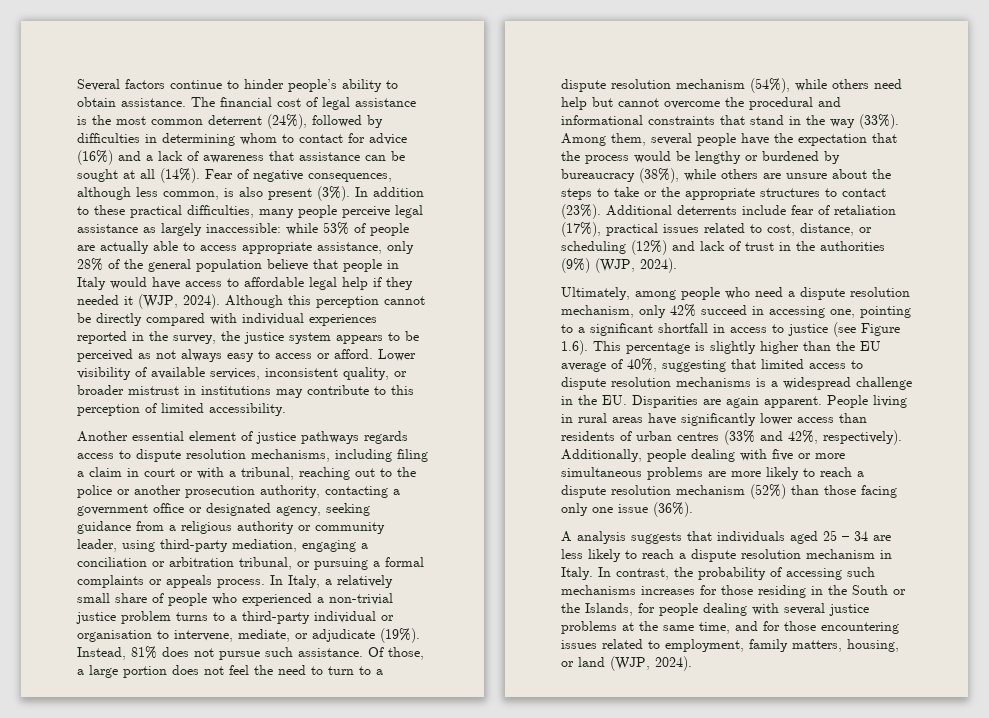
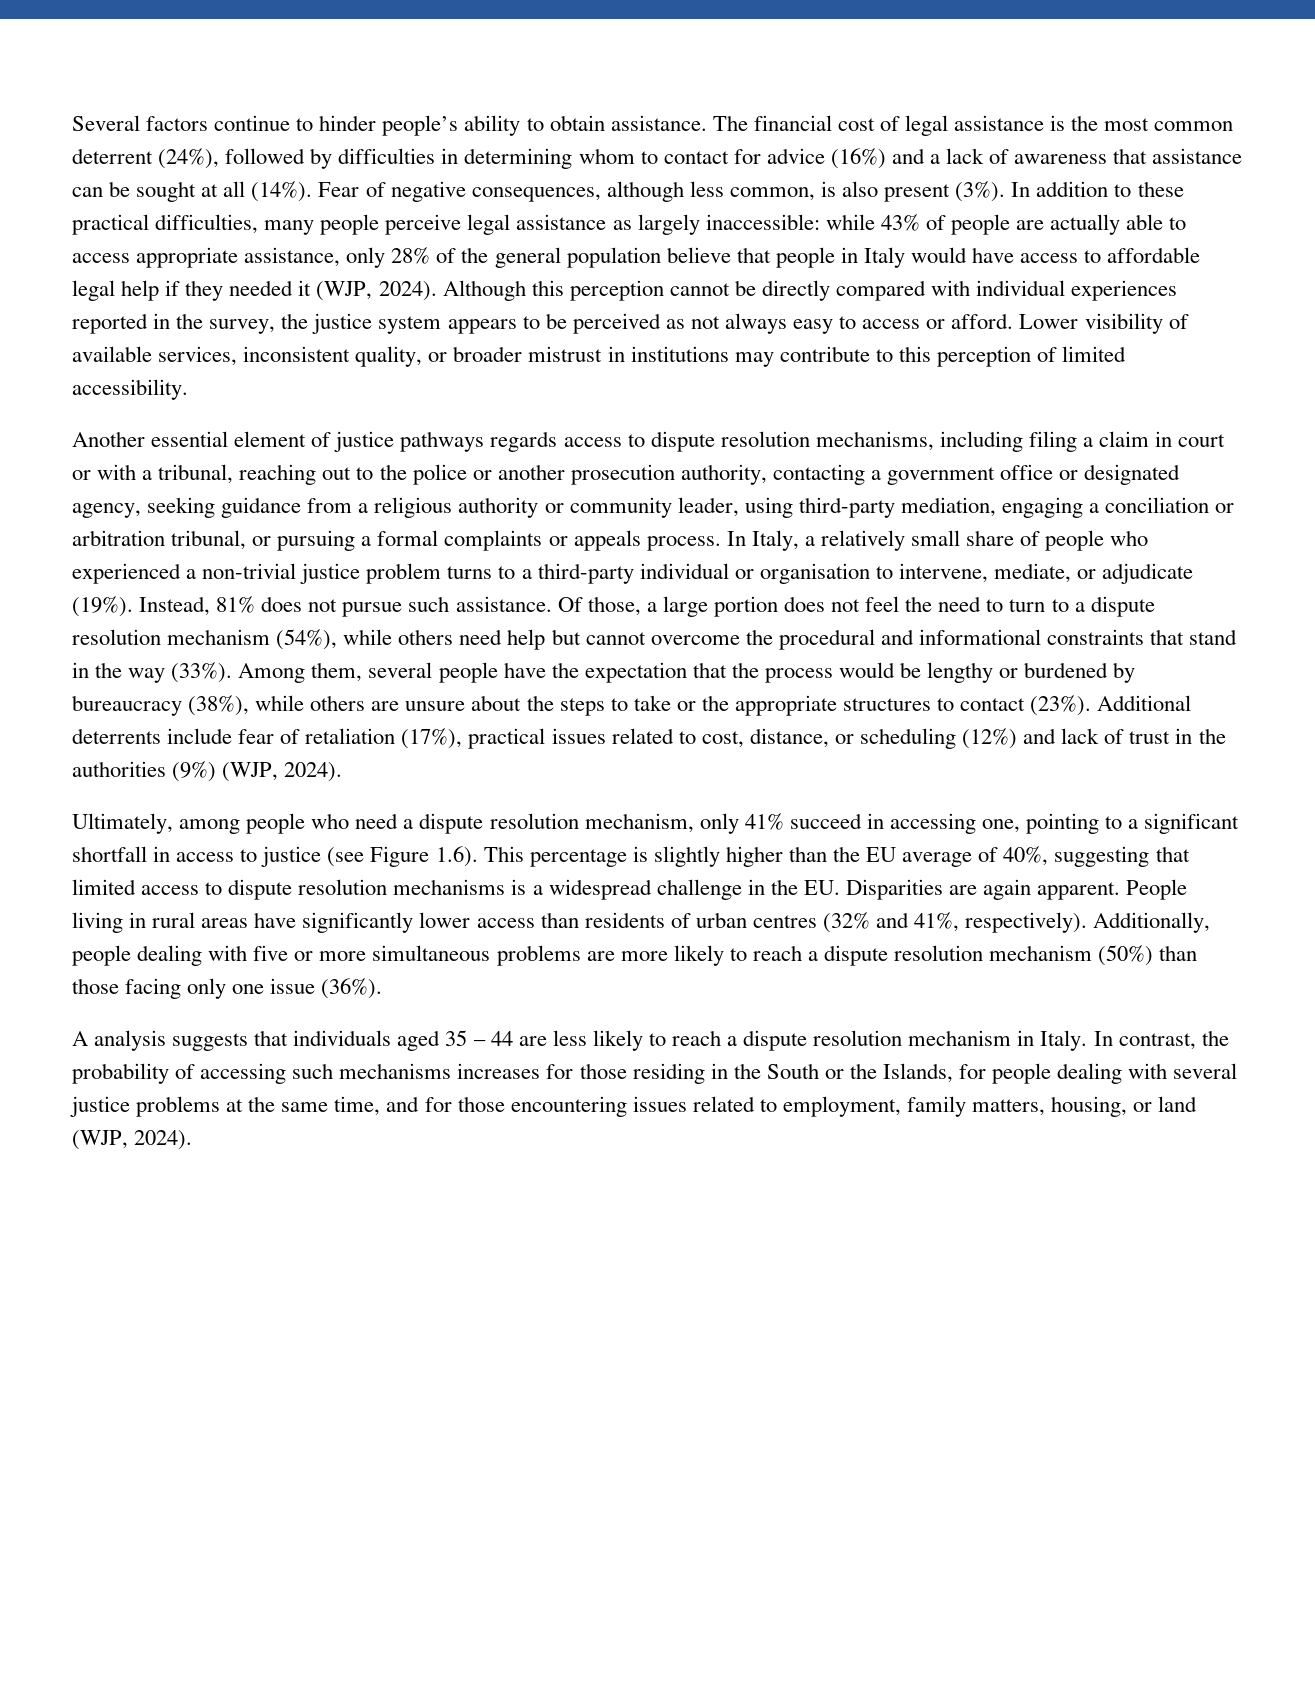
[323,222,349,235] 53% -> [880,214,920,231] 43%
[670,304,696,317] 42% -> [744,813,784,830] 41%
[724,430,818,445] (33% and 42%, -> [822,912,960,933] (32% and 41%,
[750,484,786,499] (52%) -> [1098,945,1154,966] (50%)
[823,530,868,541] 25 – 34 -> [445,1030,513,1046] 35 – 44

